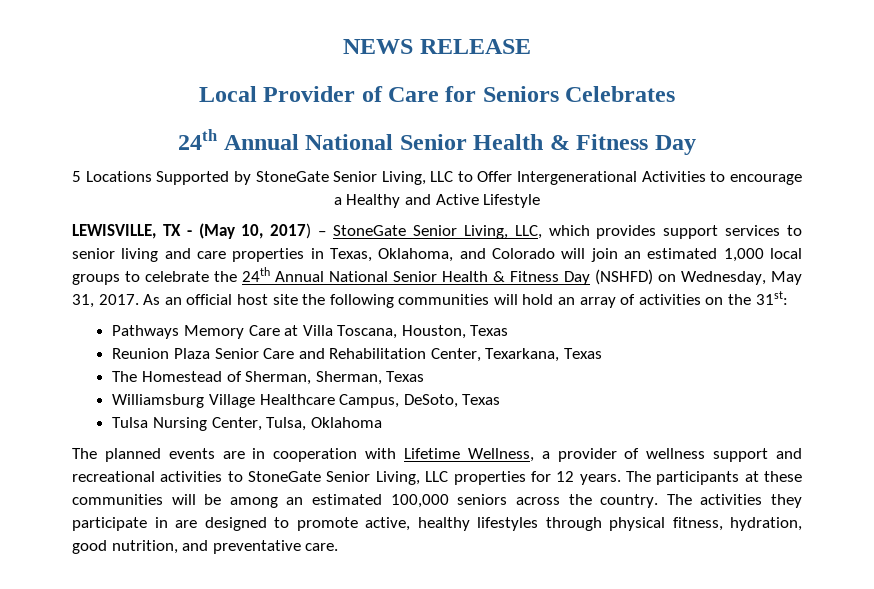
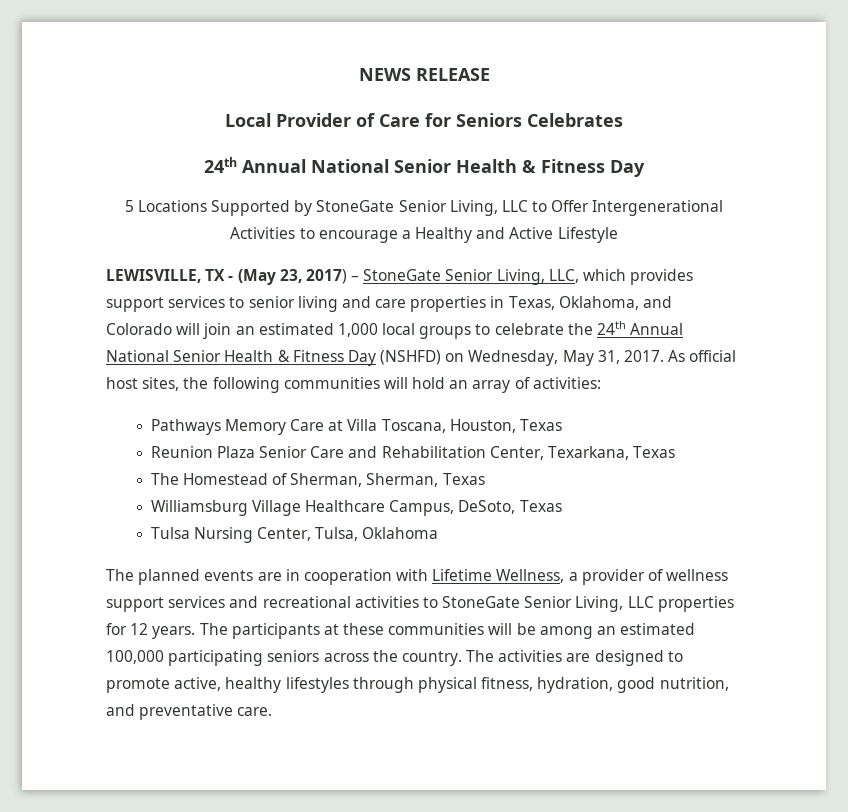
[241,224,264,239] 10, -> [279,269,302,283] 23,
[164,297,182,305] an -> (686, 356) none
[272,294,298,305] site -> [142,377,180,391] sites,
[638,291,788,305] activities on the 31st: -> [532,377,601,389] activities:
(769, 455) none -> [168,596,226,608] services
(449, 501) none -> [168,650,264,666] participating
[771,494,802,508] [72,517,168,531] they participate in -> (563, 656) none

